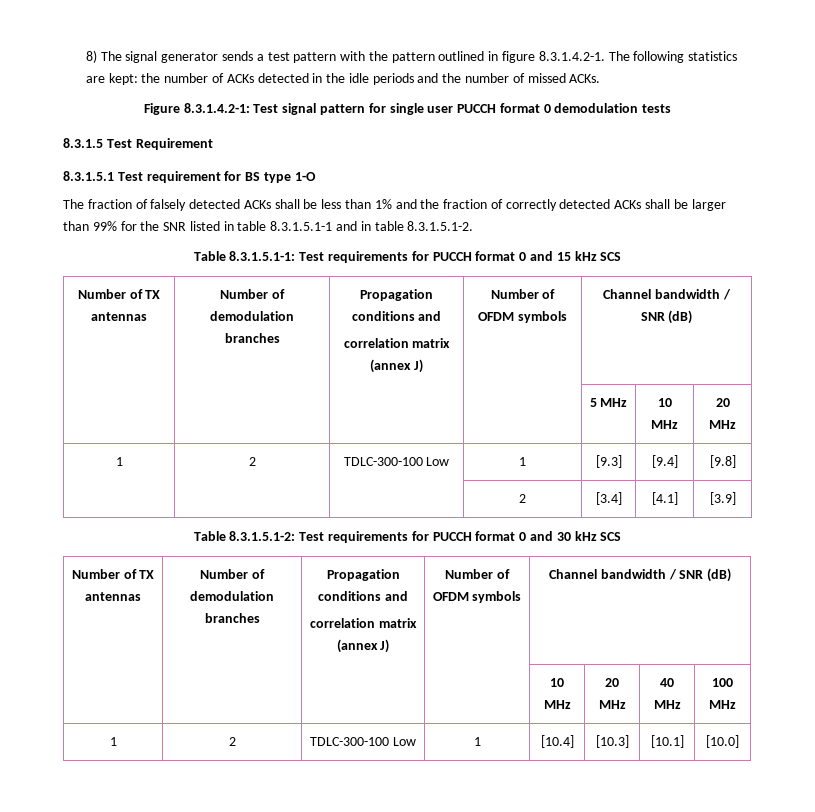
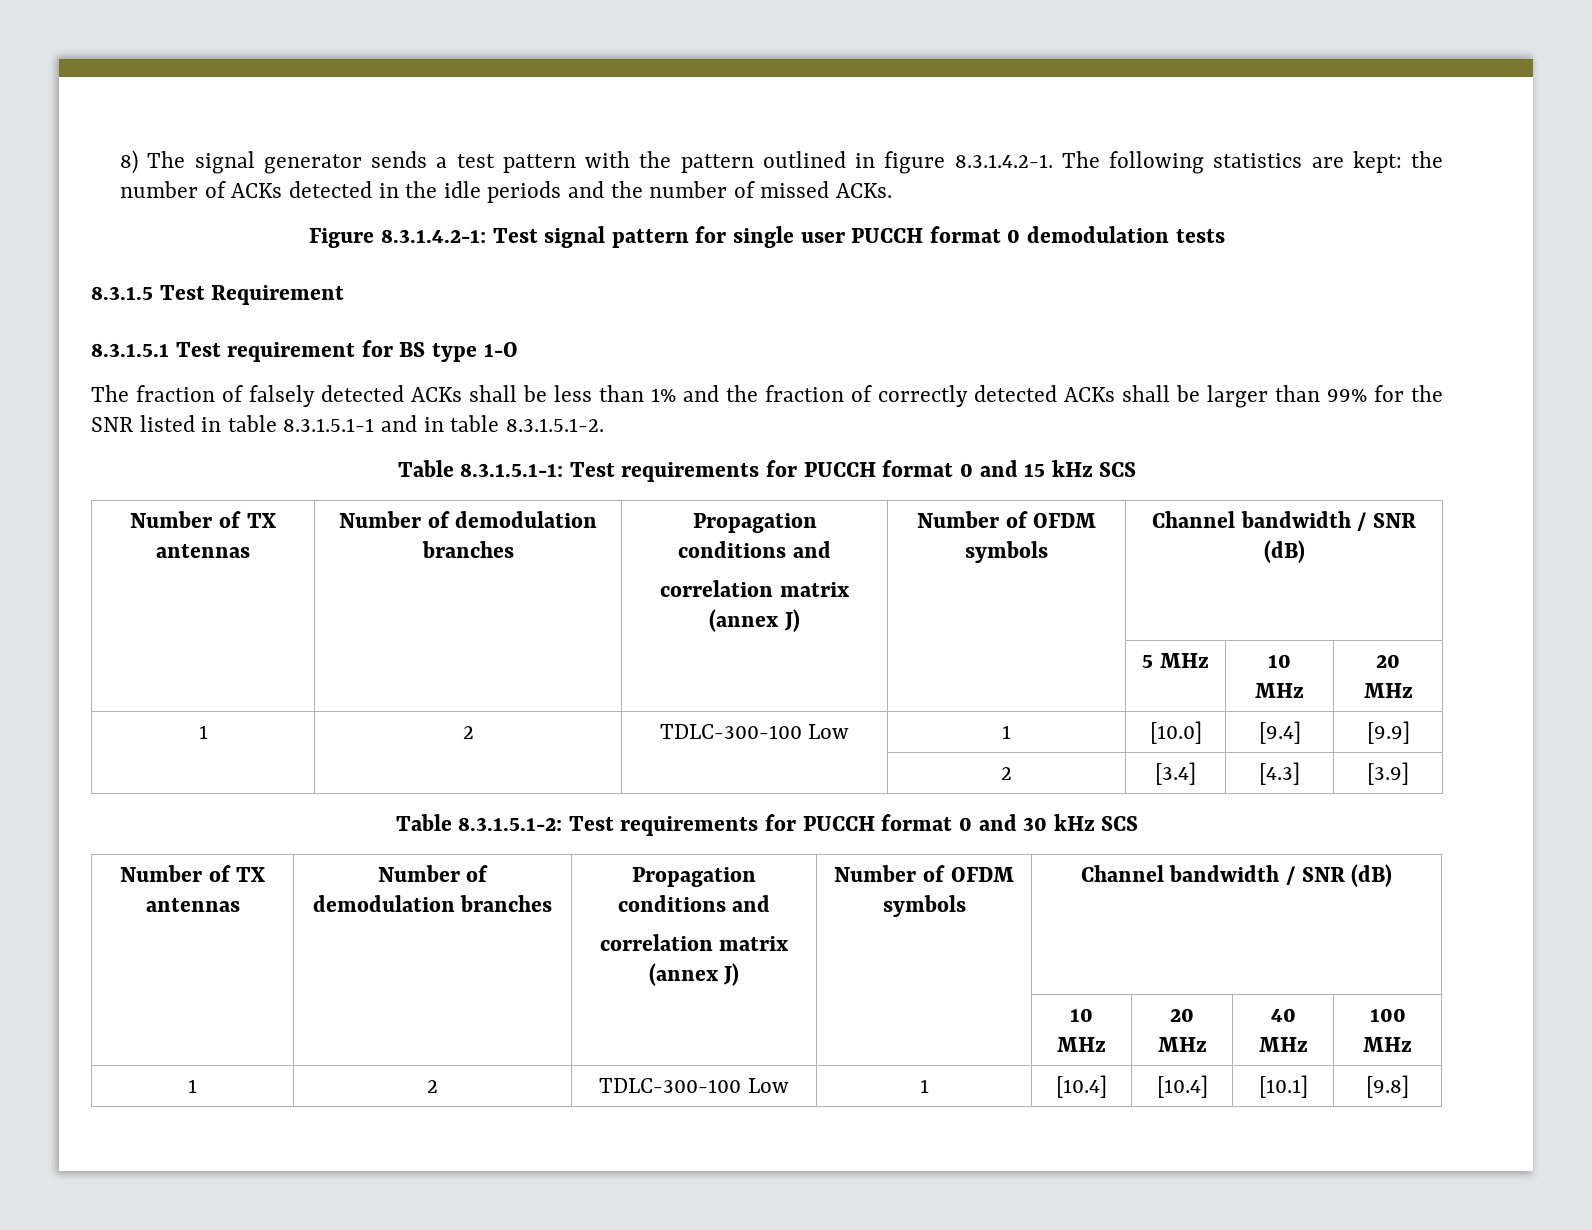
[595,455,622,468] [9.3] -> [1149,721,1202,744] [10.0]
[709,455,736,468] [9.8] -> [1366,721,1410,744] [9.9]
[651,492,678,505] [4.1] -> [1259,762,1300,785] [4.3]
[595,735,629,748] [10.3] -> [1156,1075,1208,1098] [10.4]
[706,735,739,748] [10.0] -> [1366,1075,1409,1098] [9.8]

